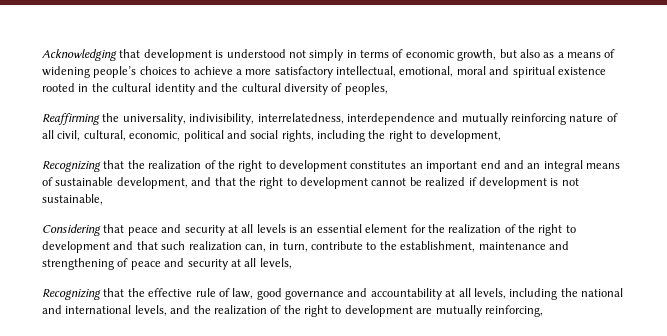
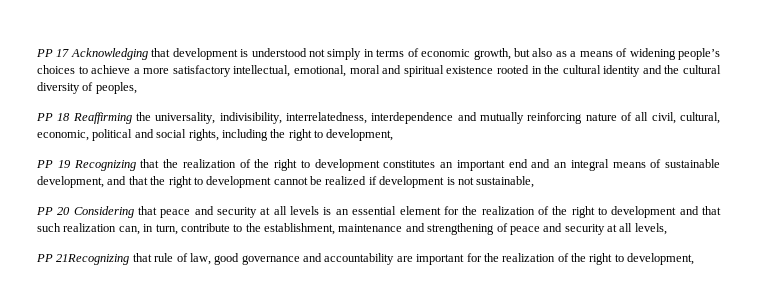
(42, 55) none -> [36,49,70,57] PP 17
(388, 89) none -> [36,113,71,121] PP 18
(501, 136) none -> [36,160,71,168] PP 19
(103, 199) none -> [36,207,71,215] PP 20
[42,288,193,300] Recognizing that the effective -> [36,253,152,265] PP 21Recognizing that
[445,288,623,300] [42,305,543,317] at all levels, including the national and international levels, and the realization of the right to development are mutually reinforcing, -> [396,253,695,265] are important for the realization of the right to development,

